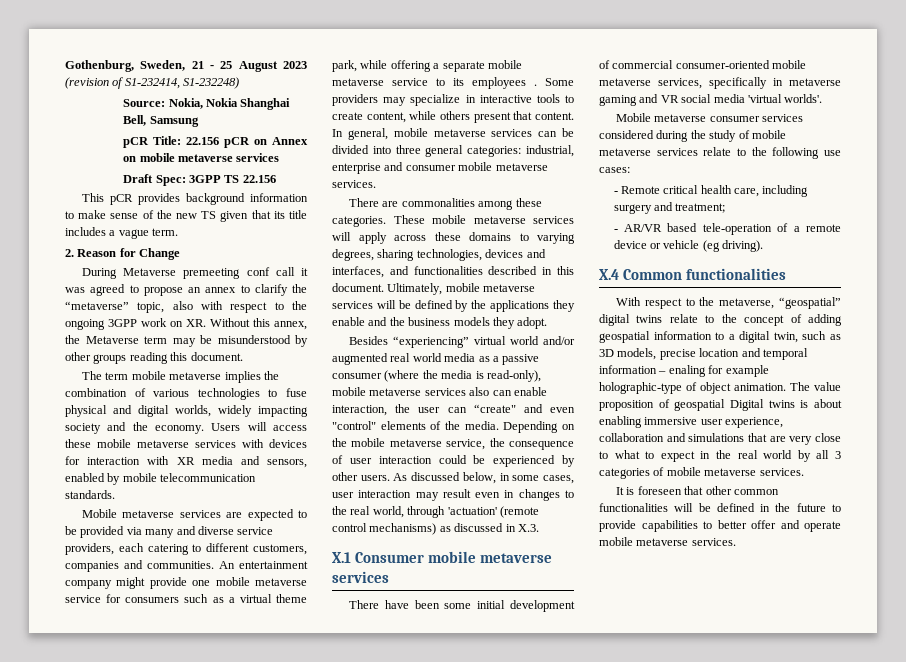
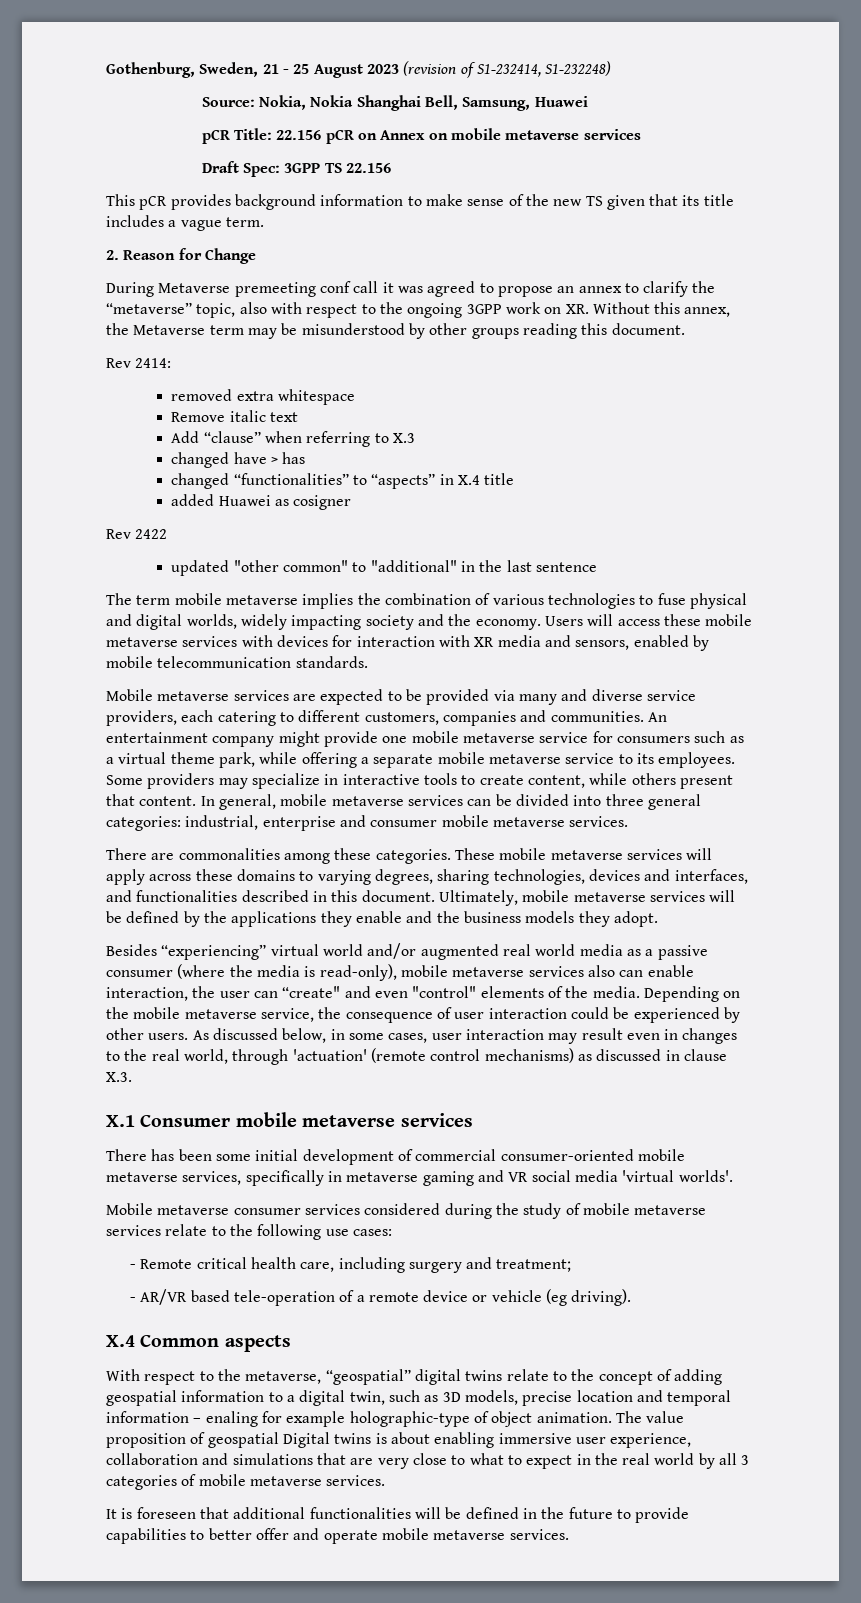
[149,116,199,127] Samsung -> [462,96,588,111] Samsung, Huawei
(243, 356) none -> [106,358,172,368] [171,389,356,405] [171,410,299,422] [171,431,416,447] [171,452,306,468] [171,473,515,489] [171,494,352,510] [106,529,168,539] [171,560,598,576] // Rev 2414: // removed extra whitespace // Remove italic text // Add “clause” when referring to X.3 // changed have > has // changed “functionalities” to “aspects” in X.4 title // added Huawei as cosigner // Rev 2422 // updated "other common" to "additional" in the last sentence
[472,77,537,89] employees . -> [658,752,736,768] employees.
(516, 528) none -> [683,1049,727,1061] clause
[384,600,409,609] have -> [151,1149,175,1161] has
[686,268,787,280] functionalities -> [224,1335,291,1352] aspects
[705,486,779,495] other common -> [233,1507,306,1519] additional

